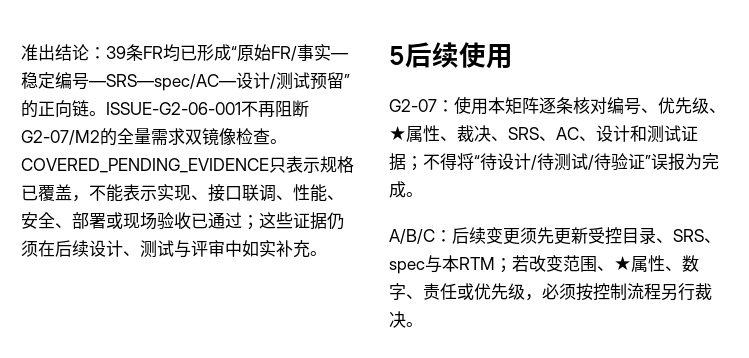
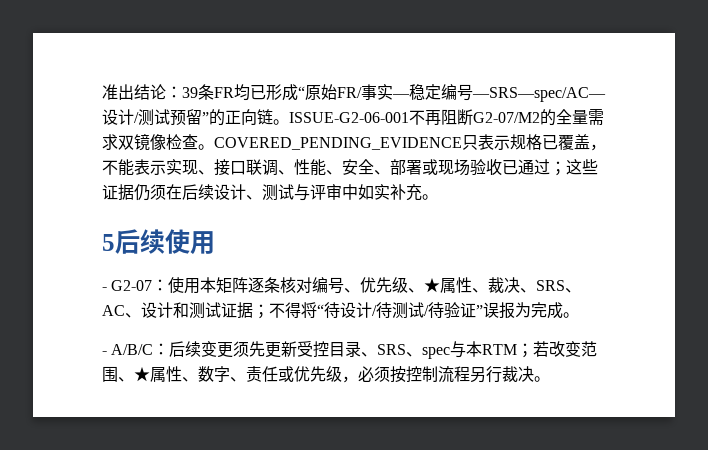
(513, 56) none -> [102,287,107,291] -
(423, 194) none -> [102,351,107,355] -

